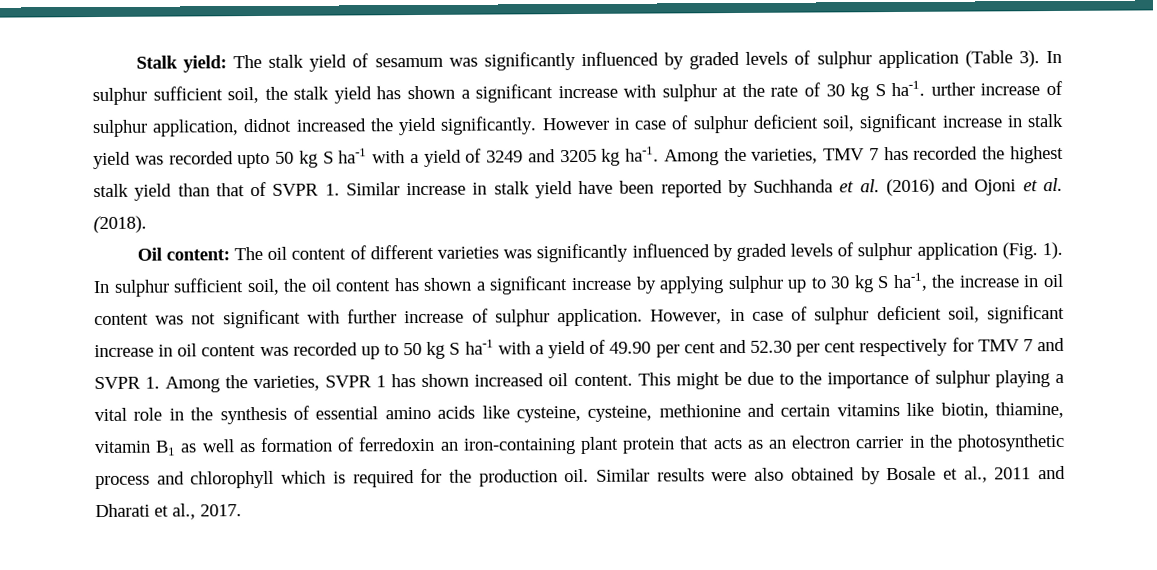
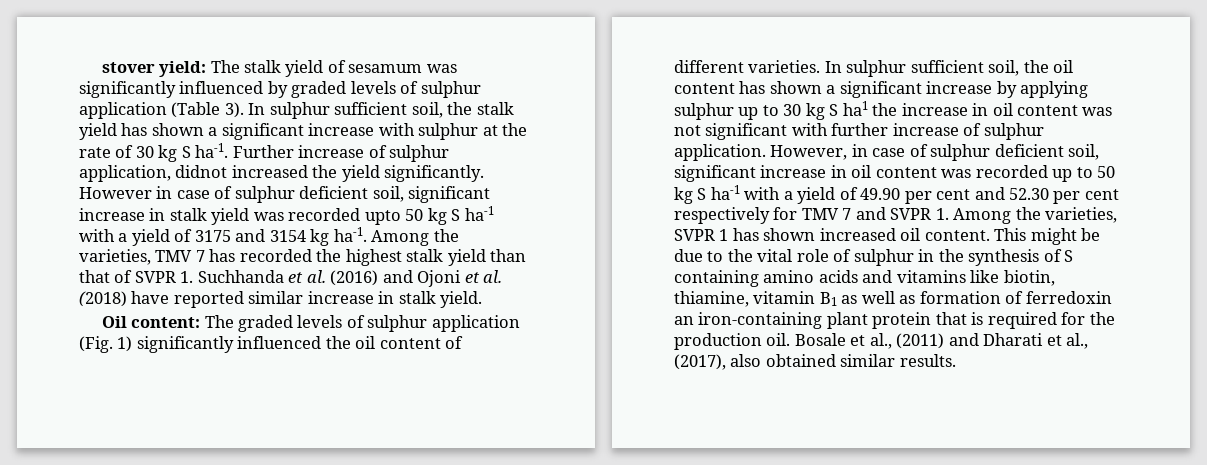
[135,55,178,69] Stalk -> [101,62,155,73] stover
[930,82,975,96] urther -> [232,145,294,158] Further
[486,149,597,163] 3249 and 3205 -> [194,229,306,242] 3175 and 3154
[345,179,748,199] Similar increase in stalk yield have been reported by -> (194, 277) none
[93,215,147,234] [136,243,733,263] (2018). // Oil content: The oil content of different varieties was significantly influenced by -> [79,291,483,308] [101,315,234,328] (2018) have reported similar increase in stalk yield. // Oil content: The
[1041,241,1063,260] 1). -> [117,336,464,353] [674,60,821,73] 1) significantly influenced the oil content of different varieties.
[892,272,928,292] ha-1, -> [842,101,868,116] ha1
[826,369,1064,389] [94,403,831,425] importance of sulphur playing a vital role in the synthesis of essential amino acids like cysteine, cysteine, methionine and certain -> [757,249,1074,266] [674,270,893,287] vital role of sulphur in the synthesis of S containing amino acids and
[712,433,1066,452] [95,470,327,490] acts as an electron carrier in the photosynthetic process and chlorophyll which -> (967, 318) none
[596,467,881,485] Similar results were also obtained by -> (791, 339) none
[994,467,1032,480] 2011 -> [896,333,945,349] (2011)
[200,504,242,517] 2017. -> [674,354,956,370] (2017), also obtained similar results.

